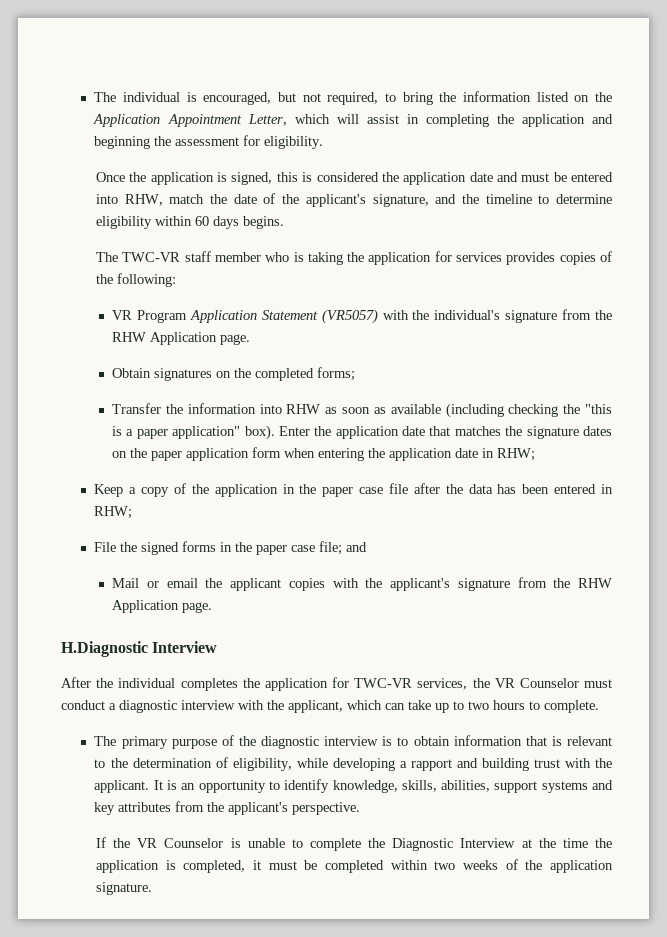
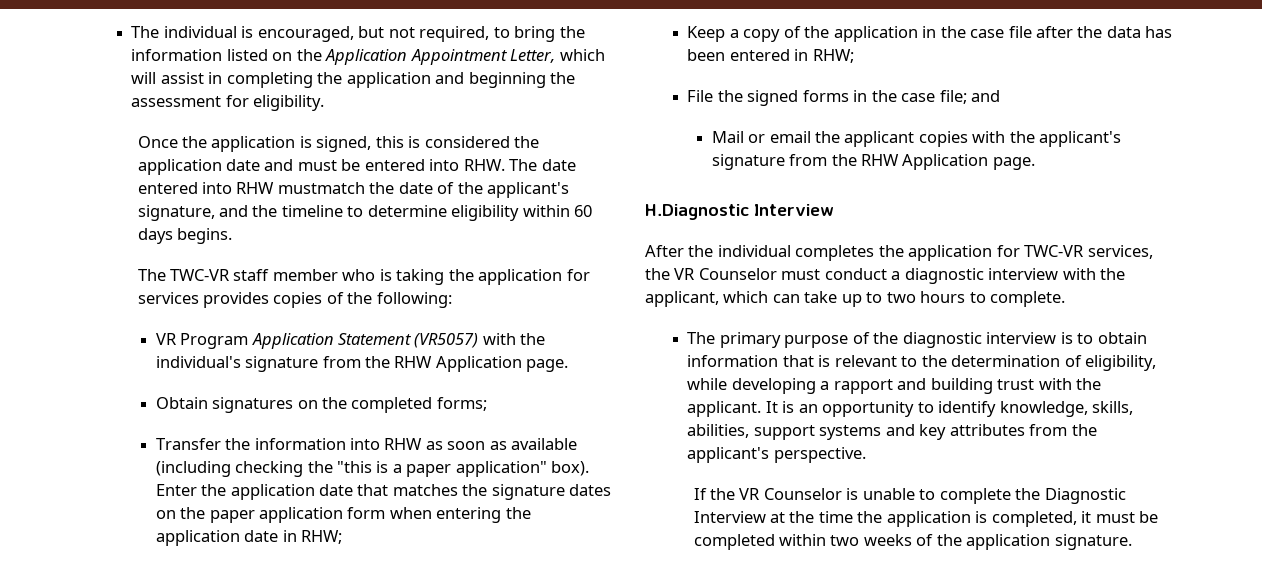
[124,194,205,206] RHW, match -> [463,159,576,171] [137,182,365,194] RHW. The date entered into RHW mustmatch
[322,487,354,497] paper -> (966, 32) none
[256,545,288,555] paper -> (897, 96) none

